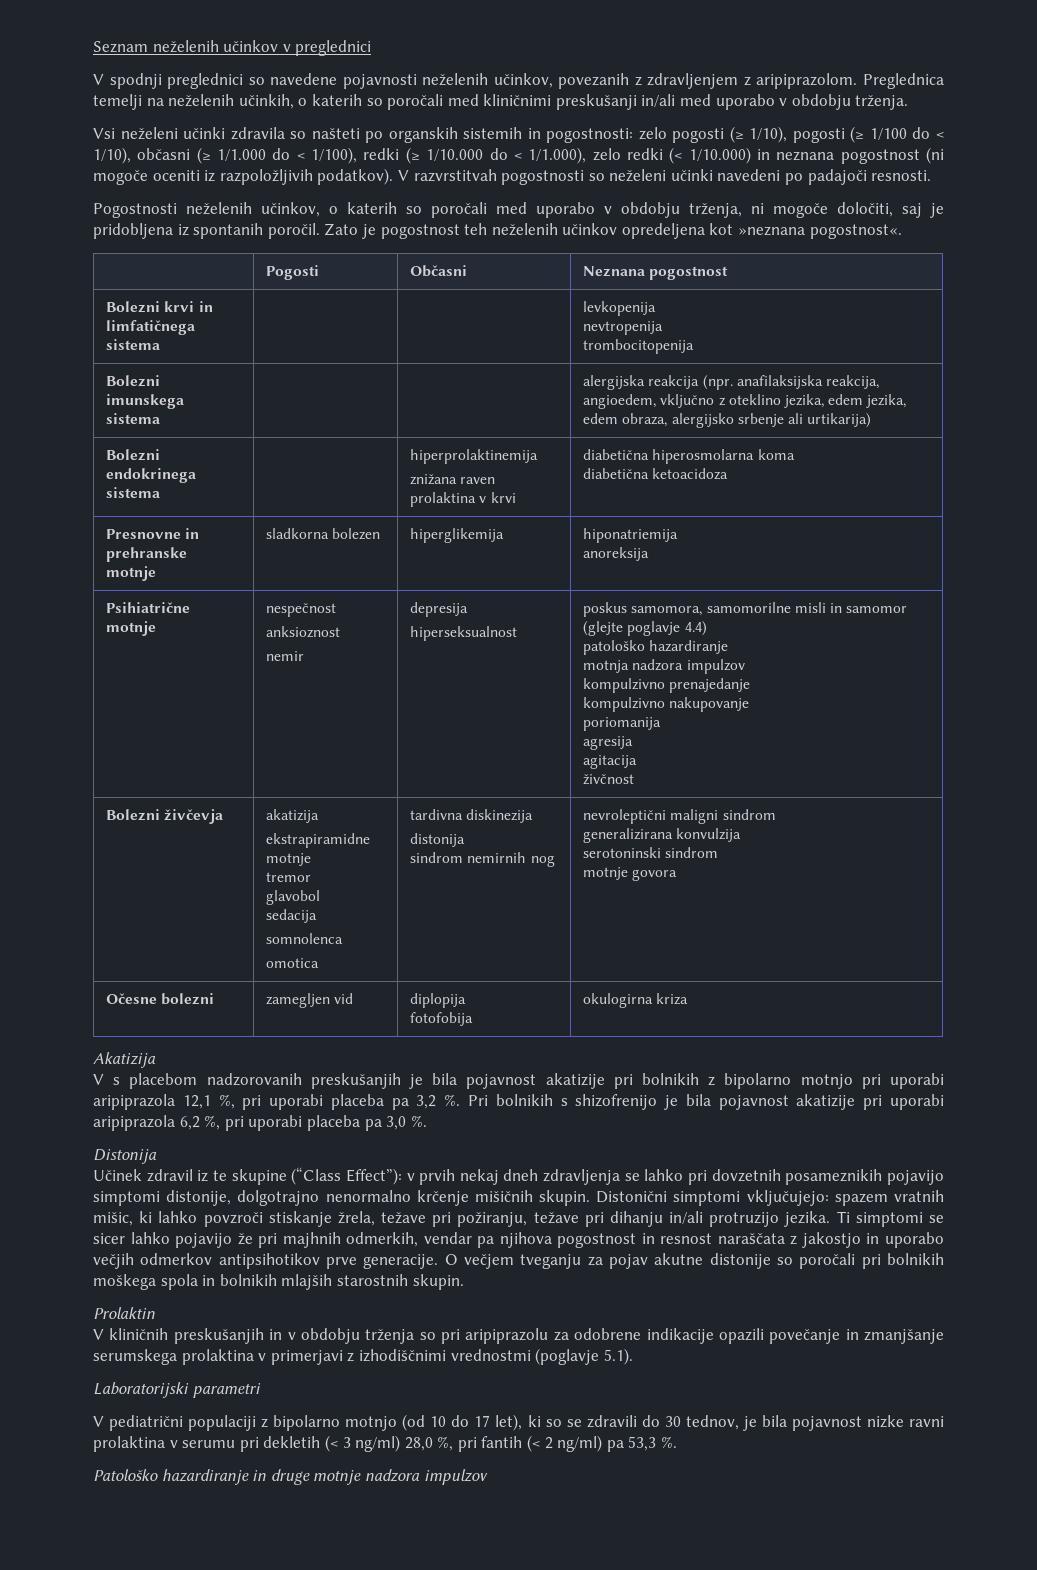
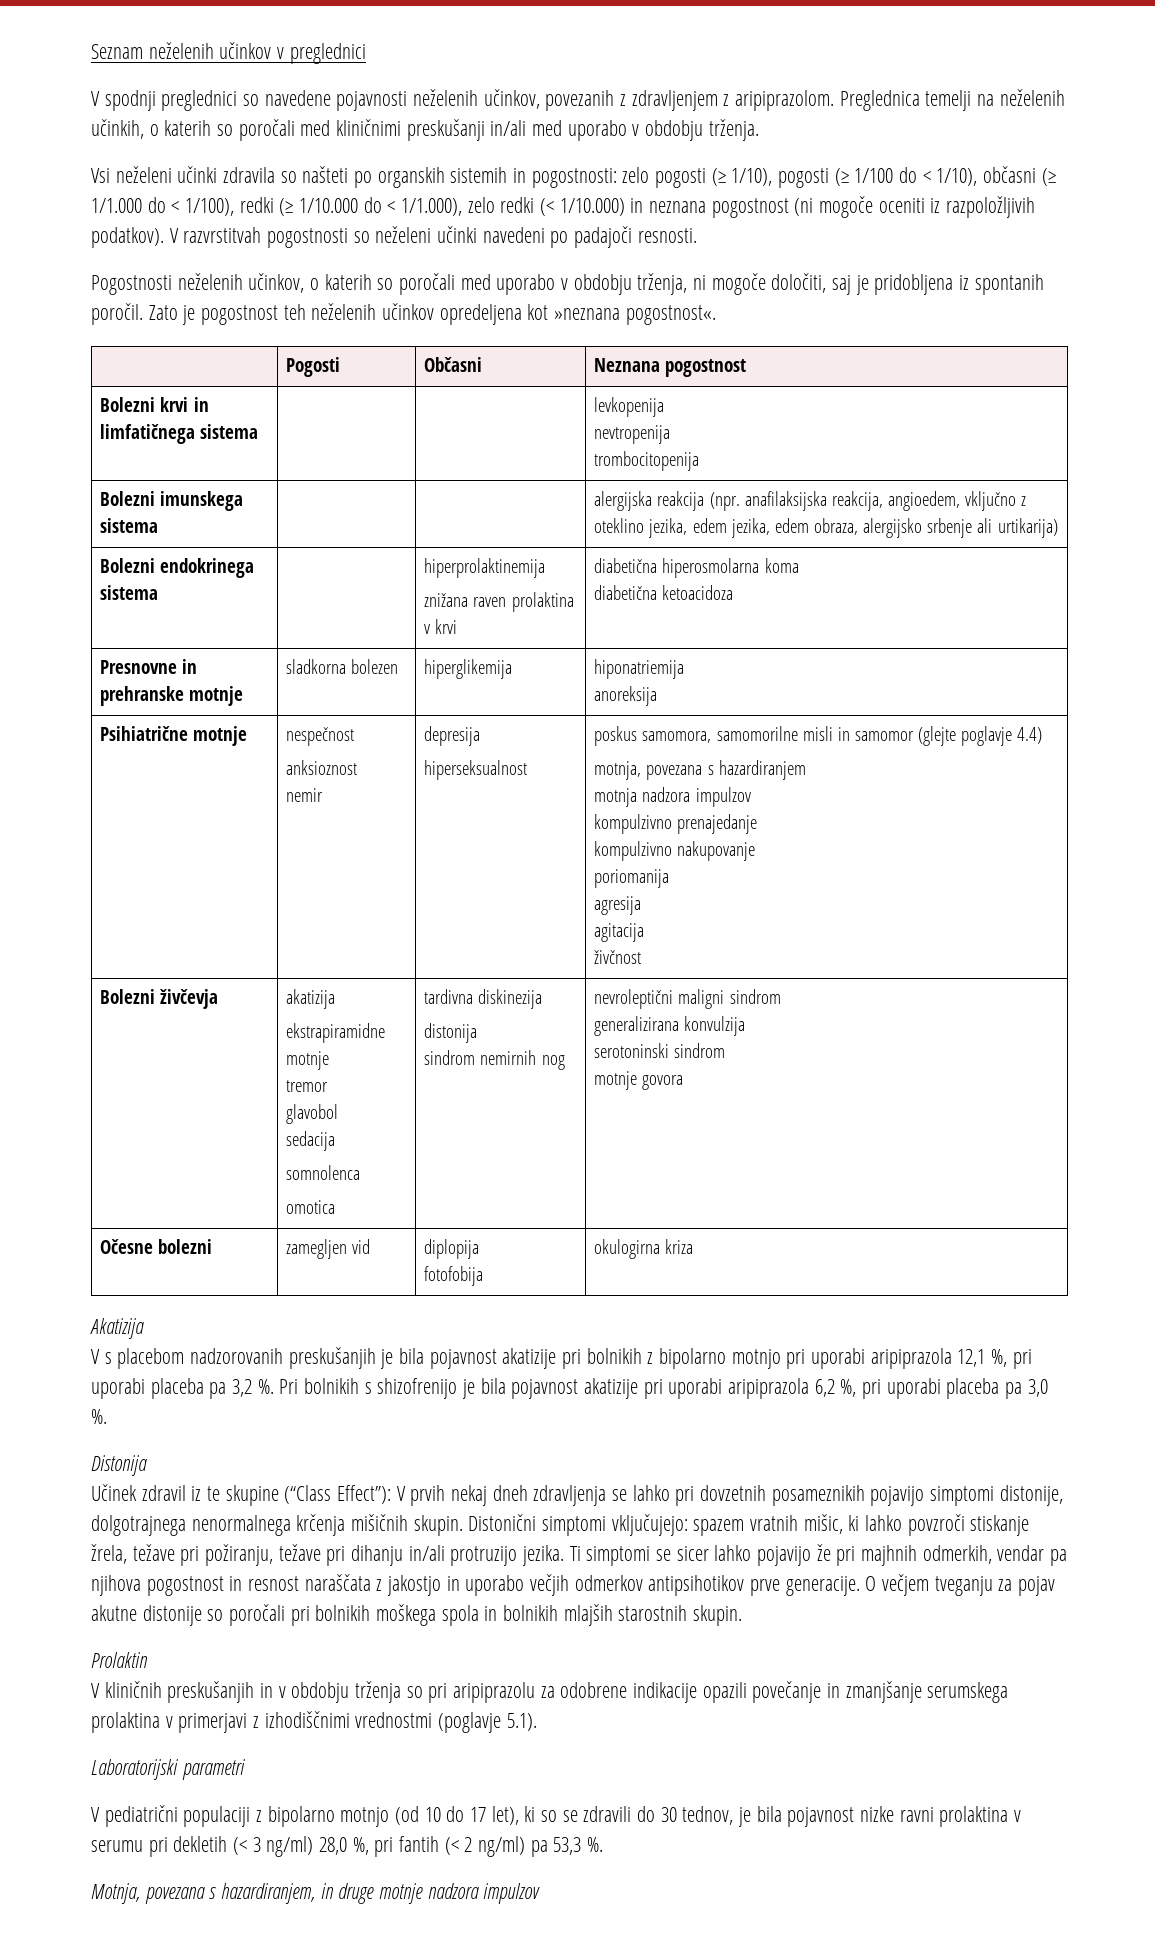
[583,640,729,655] patološko hazardiranje -> [594,760,806,780] motnja, povezana s hazardiranjem
[406,1173,415,1181] v -> [396,1486,406,1501] V
[237,1190,469,1206] dolgotrajno nenormalno krčenje -> [91,1514,346,1536] dolgotrajnega nenormalnega krčenja
[93,1469,249,1485] Patološko hazardiranje -> [91,1883,316,1904] Motnja, povezana s hazardiranjem,

